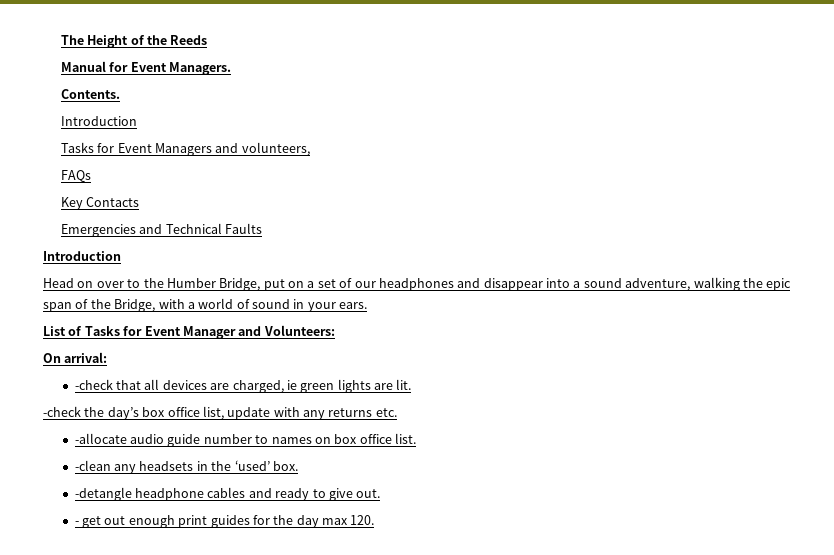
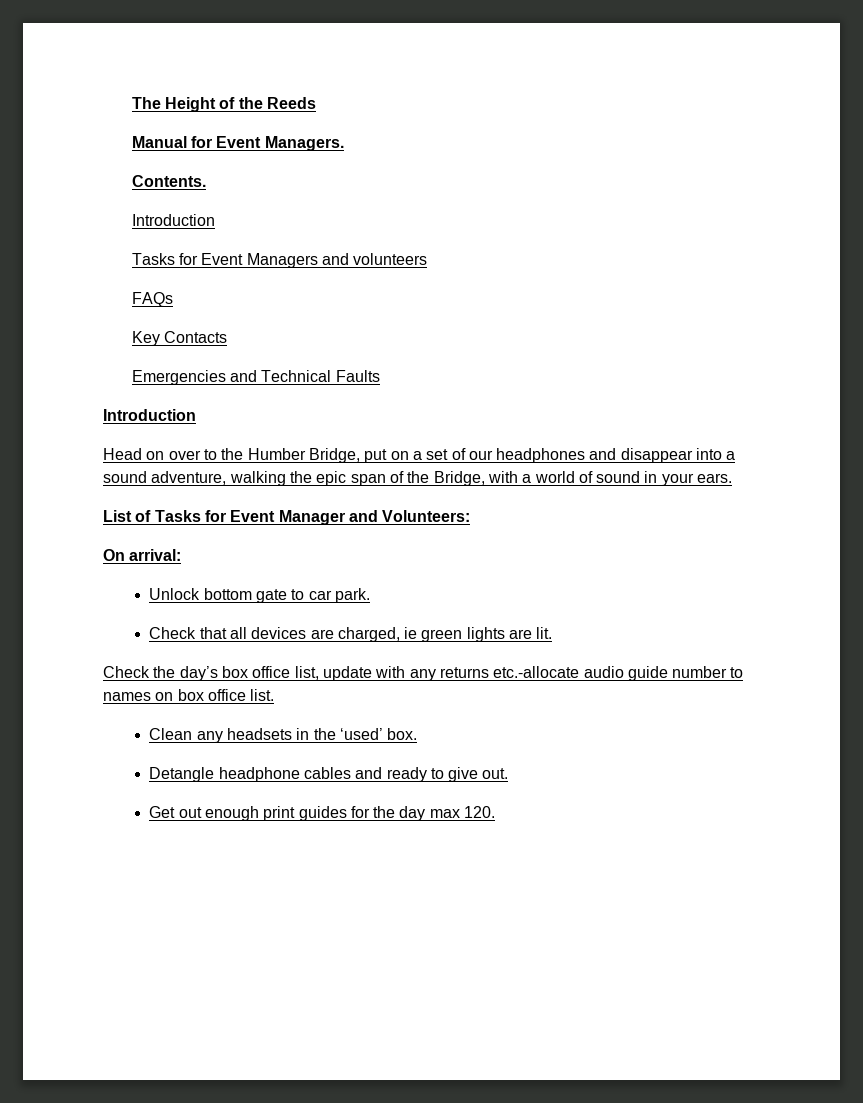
[241,142,310,156] volunteers, -> [353,253,428,265] volunteers
[74,379,113,390] -check -> [149,588,370,603] [149,627,197,639] Unlock bottom gate to car park. // Check
[43,406,81,417] -check -> [103,666,150,678] Check
[375,408,397,417] [74,433,127,444] etc. // -allocate -> [493,666,580,678] etc.-allocate
[74,460,111,471] -clean -> [149,728,193,740] Clean
[74,487,132,501] -detangle -> [149,767,215,782] Detangle
[74,516,102,528] - get -> [149,806,176,818] Get

